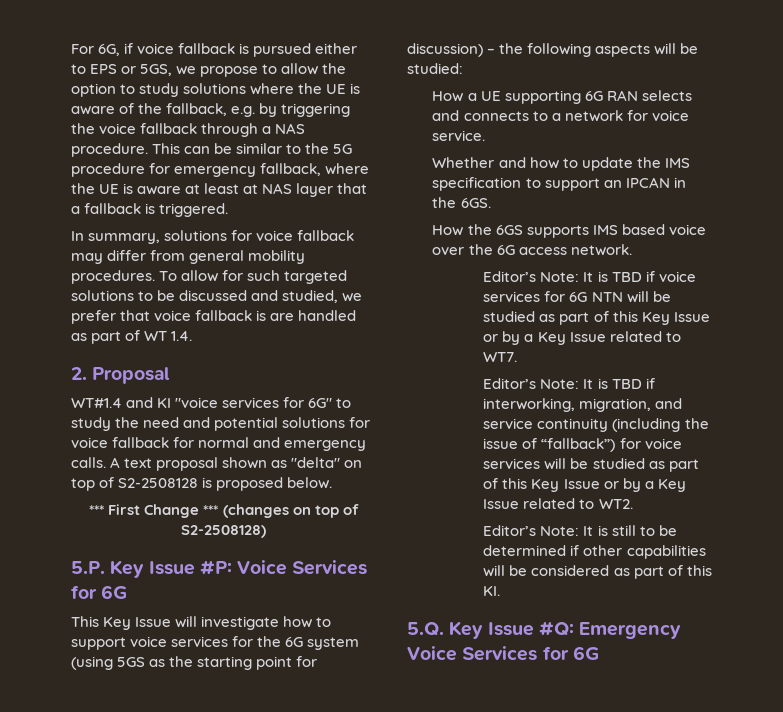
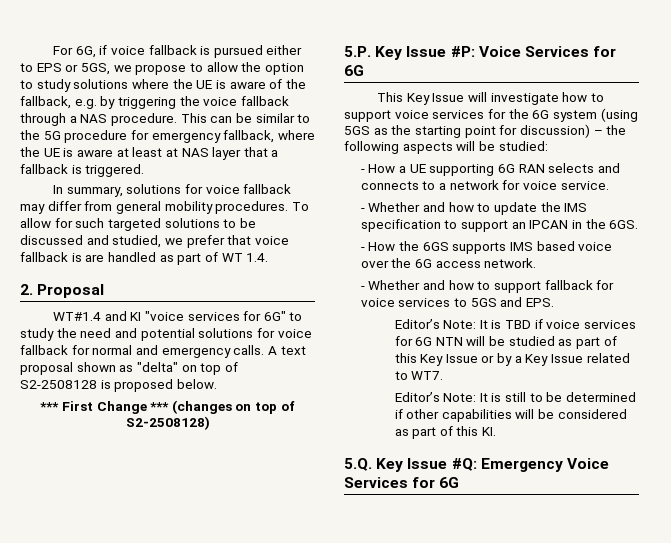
(463, 68) none -> [360,169,365,173] -
(486, 135) none -> [360,208,365,212] -
(491, 203) none -> [360,247,365,251] -
(632, 250) none -> [360,280,615,293] [360,297,555,307] // - Whether and how to support fallback for voice services to 5GS and EPS.
[483,378,655,389] [483,398,683,412] [483,418,709,432] [483,438,682,452] [483,458,699,472] [483,478,686,492] [483,498,633,509] // Editor’s Note: It is TBD if interworking, migration, and service continuity (including the issue of “fallback”) for voice services will be studied as part of this Key Issue or by a Key Issue related to WT2. -> (444, 375) none

